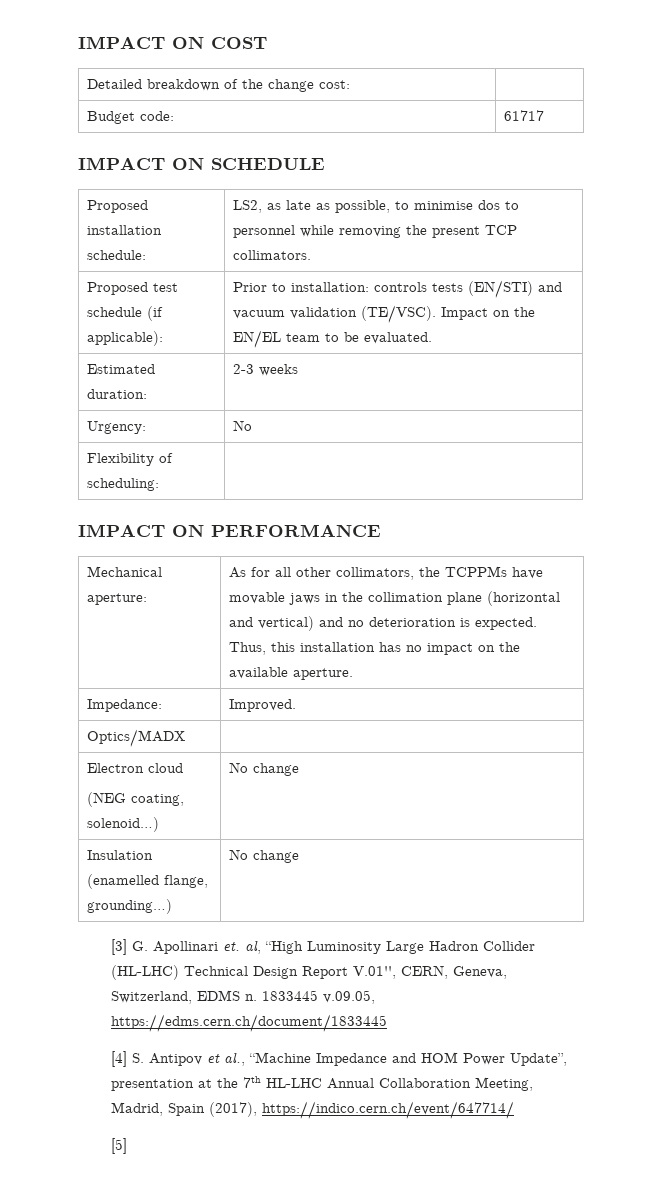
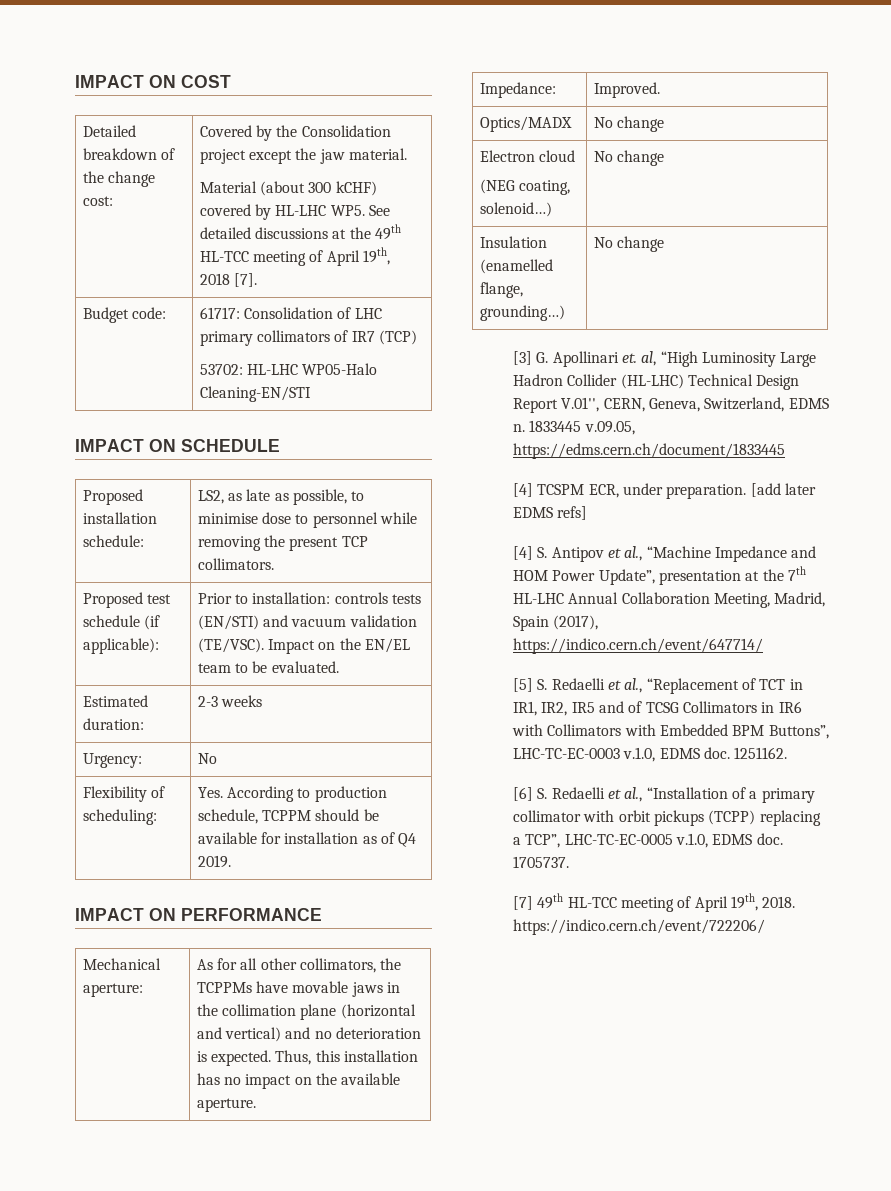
[87,111,175,124] [504,110,545,121] // Budget code: | 61717 -> [199,125,391,141] [199,148,408,164] [199,181,377,196] [199,204,391,220] [199,224,402,240] [199,247,391,266] [199,273,258,287] [82,307,167,323] [199,307,382,319] [199,330,418,346] [199,363,378,375] [199,386,311,402] Covered by the Consolidation project except the jaw material. // Material (about 300 kCHF) covered by HL-LHC WP5. See detailed discussions at the 49th HL-TCC meeting of April 19th, 2018 [7]. // Budget code: | 61717: Consolidation of LHC primary collimators of IR7 (TCP) // 53702: HL-LHC WP05-Halo Cleaning-EN/STI
[478,200,501,210] dos -> [262,512,292,524] dose
(160, 484) none -> [197,786,387,802] [197,809,379,824] [197,832,417,847] [197,855,231,868] Yes. According to production schedule, TCPPM should be available for installation as of Q4 2019.
(186, 738) none -> [593,116,665,132] No change
(387, 1023) none -> [513,483,817,499] [513,506,588,520] // [4] TCSPM ECR, under preparation. [add later EDMS refs]
(127, 1146) none -> [537,678,803,694] [513,701,802,716] [512,724,829,739] [513,747,788,762] [513,787,815,803] [513,810,821,826] [513,833,783,848] [513,856,570,868] [513,893,796,912] [513,919,766,935] S. Redaelli et al., “Replacement of TCT in IR1, IR2, IR5 and of TCSG Collimators in IR6 with Collimators with Embedded BPM Buttons”, LHC-TC-EC-0003 v.1.0, EDMS doc. 1251162. // [6] S. Redaelli et al., “Installation of a primary collimator with orbit pickups (TCPP) replacing a TCP”, LHC-TC-EC-0005 v.1.0, EDMS doc. 1705737. // [7] 49th HL-TCC meeting of April 19th, 2018. https://indico.cern.ch/event/722206/

